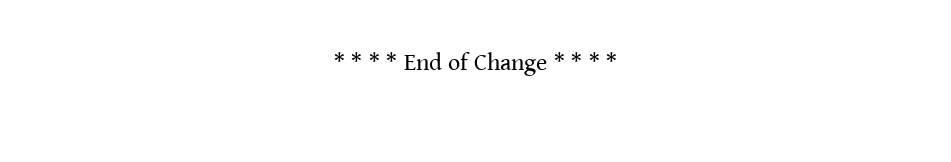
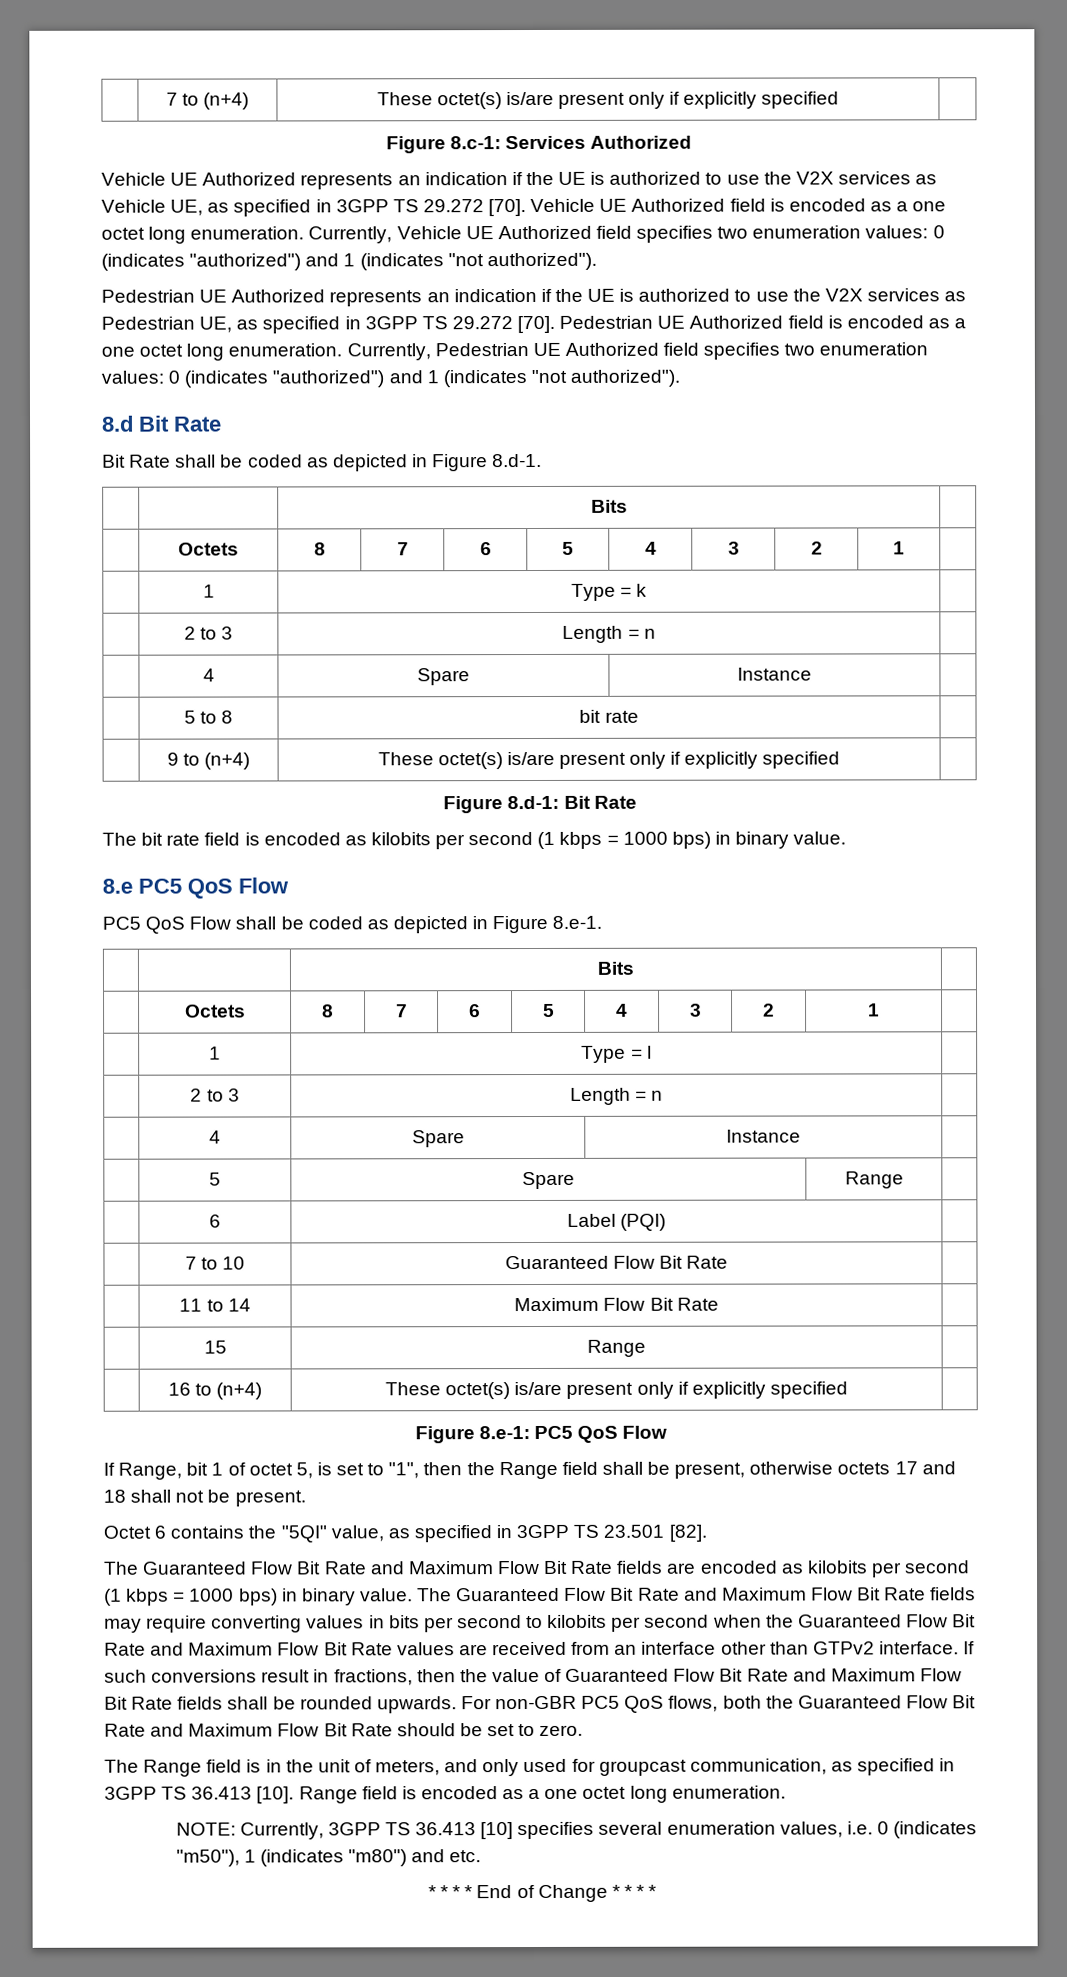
(333, 61) none -> [165,92,250,110] [376,91,840,110] [385,135,693,154] [101,171,938,190] [101,198,947,217] [101,225,945,244] [101,252,597,271] [101,288,967,307] [101,315,967,334] [101,342,929,361] [101,369,681,388] [101,415,222,432] [102,453,543,472] [590,499,628,513] [178,542,239,556] [313,542,326,556] [396,542,409,556] [479,542,492,556] [562,541,574,555] [644,541,657,555] [727,541,740,555] [810,541,823,555] [893,541,905,555] [202,584,215,598] [570,583,648,601] [183,626,234,640] [562,625,656,643] [202,668,215,682] [417,668,470,686] [737,667,812,681] [183,710,234,724] [579,709,639,723] [166,752,251,770] [377,751,841,770] [443,795,637,814] [102,831,847,850] [102,877,289,899] [102,915,603,934] [597,961,634,975] [184,1004,246,1018] [322,1004,334,1018] [395,1004,408,1018] [469,1004,481,1018] [542,1003,555,1017] [616,1003,628,1017] [689,1003,702,1017] [763,1003,775,1017] [868,1003,880,1017] [209,1046,221,1060] [581,1045,652,1063] [190,1088,240,1102] [569,1087,664,1105] [209,1130,221,1144] [411,1130,465,1148] [726,1129,801,1143] [209,1172,221,1186] [522,1171,575,1190] [844,1171,904,1189] [209,1214,221,1228] [566,1213,667,1231] [184,1256,246,1270] [504,1255,729,1270] [179,1298,251,1312] [514,1297,719,1312] [203,1340,227,1354] [587,1339,646,1357] [167,1382,263,1400] [385,1381,848,1400] [414,1425,668,1444] [103,1461,956,1480] [103,1489,306,1507] [103,1524,707,1543] [103,1560,971,1578] [104,1587,977,1606] [104,1614,977,1633] [104,1641,976,1656] [104,1668,962,1686] [104,1695,977,1714] [104,1723,584,1737] [104,1758,956,1777] [104,1785,786,1804] [175,1821,978,1840] [175,1849,482,1867] | 7 to (n+4) | These octet(s) is/are present only if explicitly specified | // Figure 8.c-1: Services Authorized // Vehicle UE Authorized represents an indication if the UE is authorized to use the V2X services as Vehicle UE, as specified in 3GPP TS 29.272 [70]. Vehicle UE Authorized field is encoded as a one octet long enumeration. Currently, Vehicle UE Authorized field specifies two enumeration values: 0 (indicates "authorized") and 1 (indicates "not authorized"). // Pedestrian UE Authorized represents an indication if the UE is authorized to use the V2X services as Pedestrian UE, as specified in 3GPP TS 29.272 [70]. Pedestrian UE Authorized field is encoded as a one octet long enumeration. Currently, Pedestrian UE Authorized field specifies two enumeration values: 0 (indicates "authorized") and 1 (indicates "not authorized"). // 8.d Bit Rate // Bit Rate shall be coded as depicted in Figure 8.d-1. // | | Bits | // | Octets | 8 | 7 | 6 | 5 | 4 | 3 | 2 | 1 | // | 1 | Type = k | // | 2 to 3 | Length = n | // | 4 | Spare | Instance | // | 5 to 8 | bit rate | // | 9 to (n+4) | These octet(s) is/are present only if explicitly specified | // Figure 8.d-1: Bit Rate // The bit rate field is encoded as kilobits per second (1 kbps = 1000 bps) in binary value. // 8.e PC5 QoS Flow // PC5 QoS Flow shall be coded as depicted in Figure 8.e-1. // | | Bits | // | Octets | 8 | 7 | 6 | 5 | 4 | 3 | 2 | 1 | // | 1 | Type = l | // | 2 to 3 | Length = n | // | 4 | Spare | Instance | // | 5 | Spare | Range | // | 6 | Label (PQI) | // | 7 to 10 | Guaranteed Flow Bit Rate | // | 11 to 14 | Maximum Flow Bit Rate | // | 15 | Range | // | 16 to (n+4) | These octet(s) is/are present only if explicitly specified | // Figure 8.e-1: PC5 QoS Flow // If Range, bit 1 of octet 5, is set to "1", then the Range field shall be present, otherwise octets 17 and 18 shall not be present. // Octet 6 contains the "5QI" value, as specified in 3GPP TS 23.501 [82]. // The Guaranteed Flow Bit Rate and Maximum Flow Bit Rate fields are encoded as kilobits per second (1 kbps = 1000 bps) in binary value. The Guaranteed Flow Bit Rate and Maximum Flow Bit Rate fields may require converting values in bits per second to kilobits per second when the Guaranteed Flow Bit Rate and Maximum Flow Bit Rate values are received from an interface other than GTPv2 interface. If such conversions result in fractions, then the value of Guaranteed Flow Bit Rate and Maximum Flow Bit Rate fields shall be rounded upwards. For non-GBR PC5 QoS flows, both the Guaranteed Flow Bit Rate and Maximum Flow Bit Rate should be set to zero. // The Range field is in the unit of meters, and only used for groupcast communication, as specified in 3GPP TS 36.413 [10]. Range field is encoded as a one octet long enumeration. // NOTE: Currently, 3GPP TS 36.413 [10] specifies several enumeration values, i.e. 0 (indicates "m50"), 1 (indicates "m80") and etc. //

